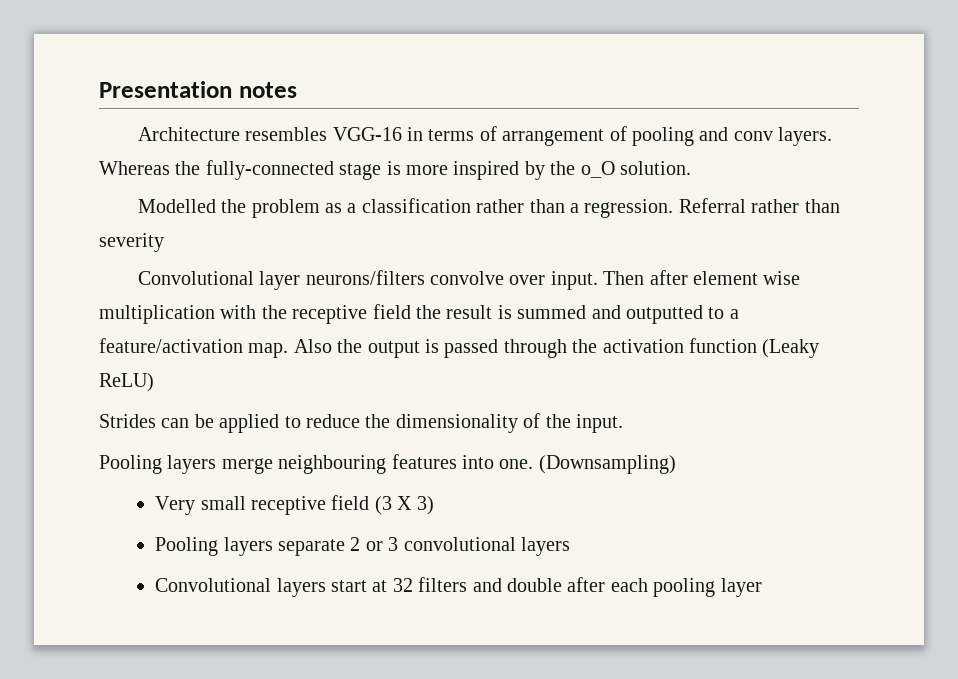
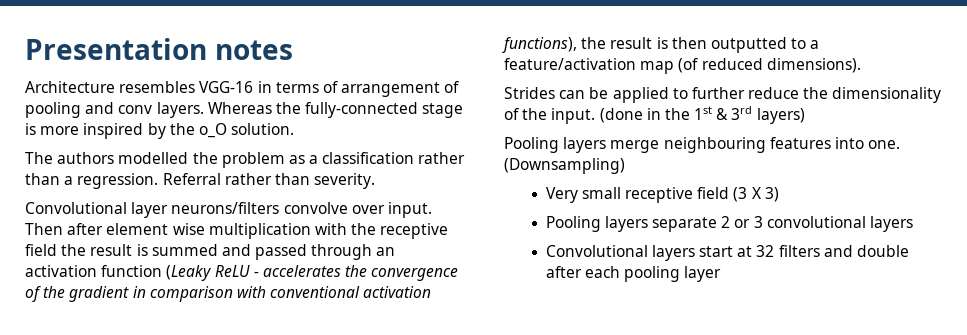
[137,199,216,213] Modelled -> [25,152,189,164] The authors modelled
[99,233,164,252] severity -> [314,173,376,189] severity.
[625,305,739,324] [99,338,820,358] [99,373,154,392] outputted to a feature/activation map. Also the output is passed through the activation function (Leaky ReLU) -> [255,244,396,260] [25,265,459,281] [25,286,432,302] [502,37,820,53] [504,58,861,74] passed through an activation function (Leaky ReLU - accelerates the convergence of the gradient in comparison with conventional activation functions), the result is then outputted to a feature/activation map (of reduced dimensions).
(301, 422) none -> [691,87,745,99] further
(623, 423) none -> [599,106,805,124] (done in the 1st & 3rd layers)

